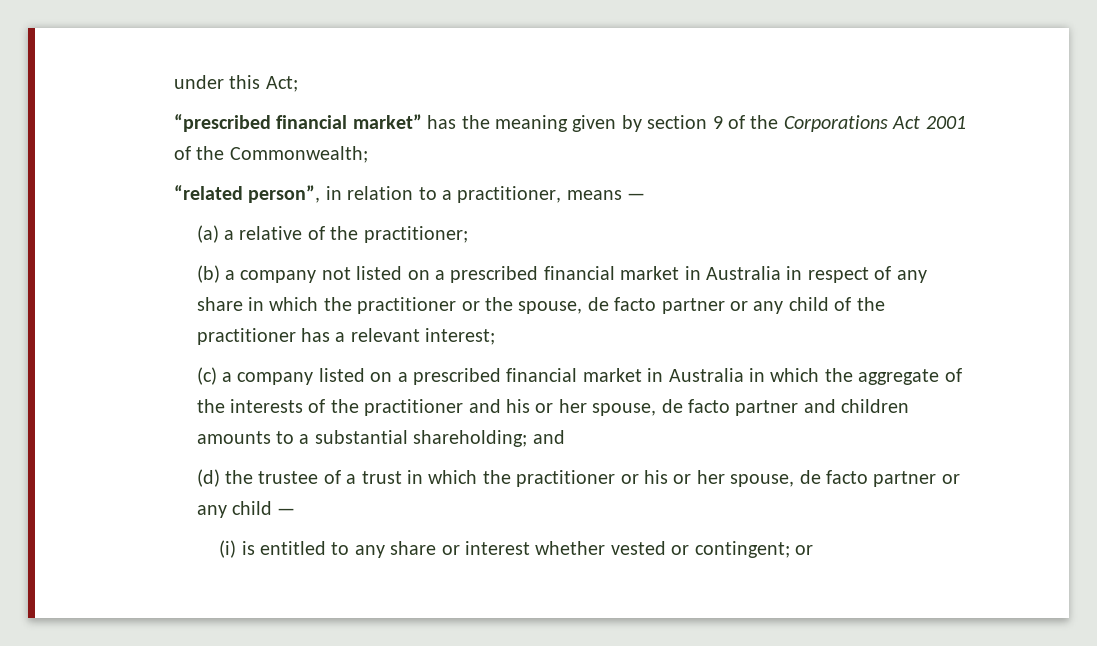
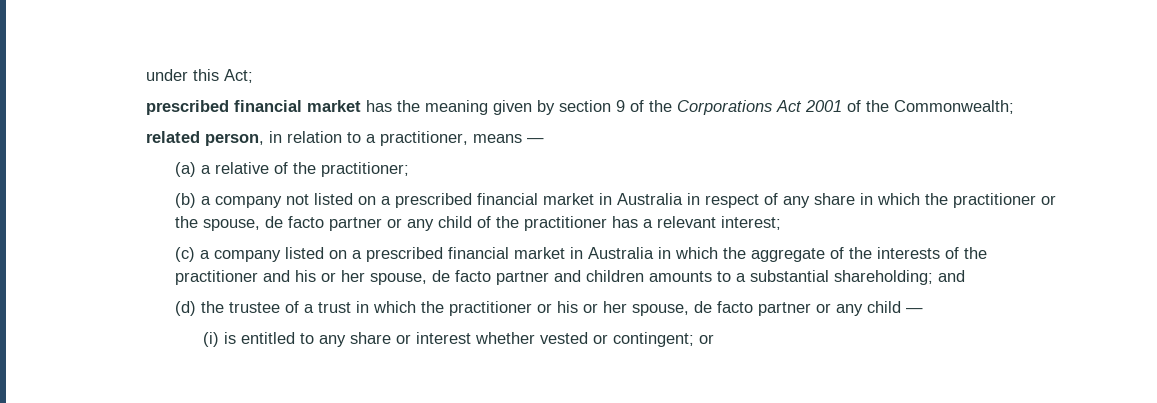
[174,114,422,132] “prescribed financial market” -> [145,100,361,115] prescribed financial market
[174,185,321,203] “related person”, -> [145,131,264,146] related person,

